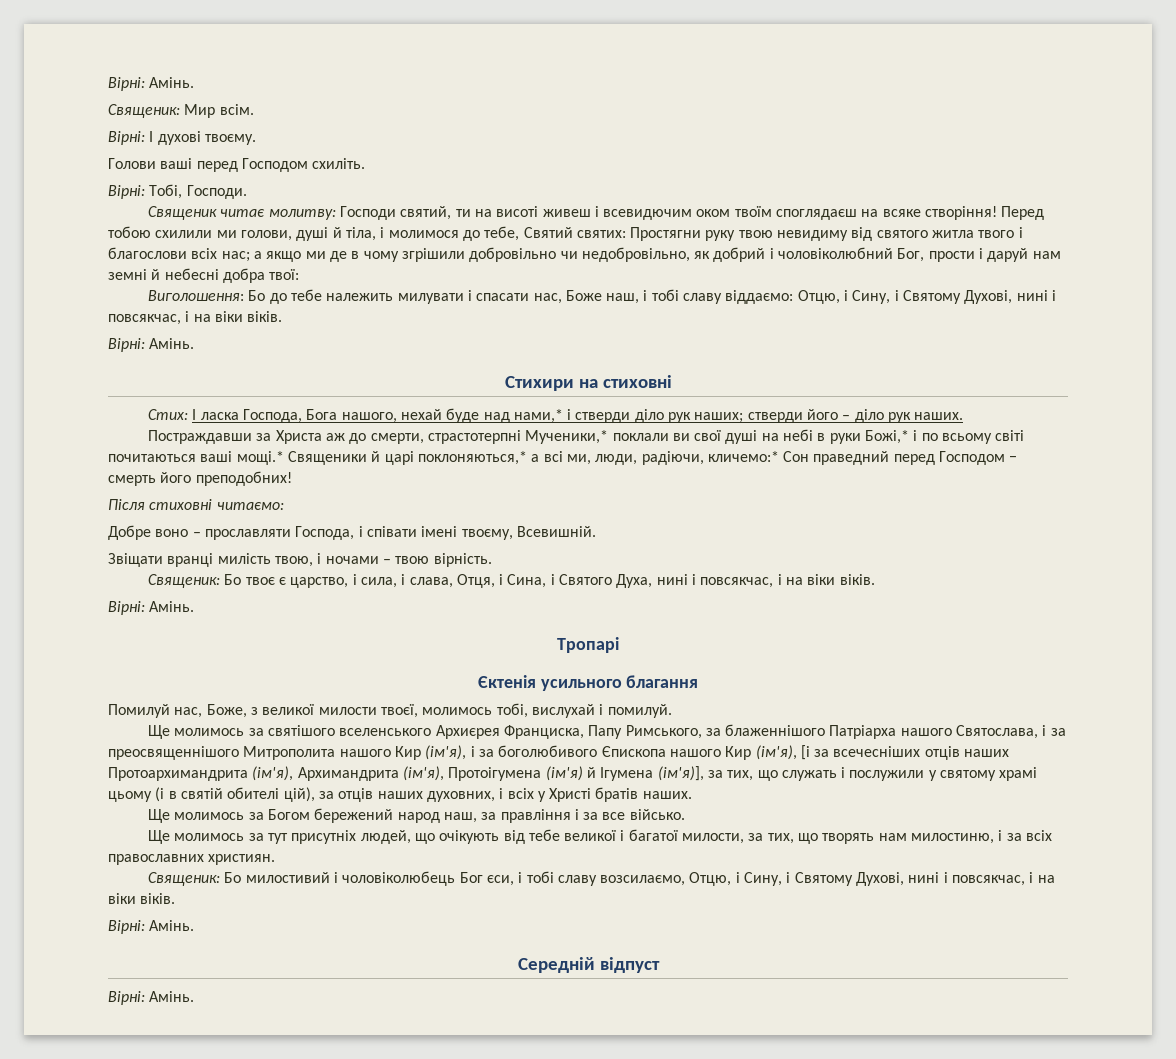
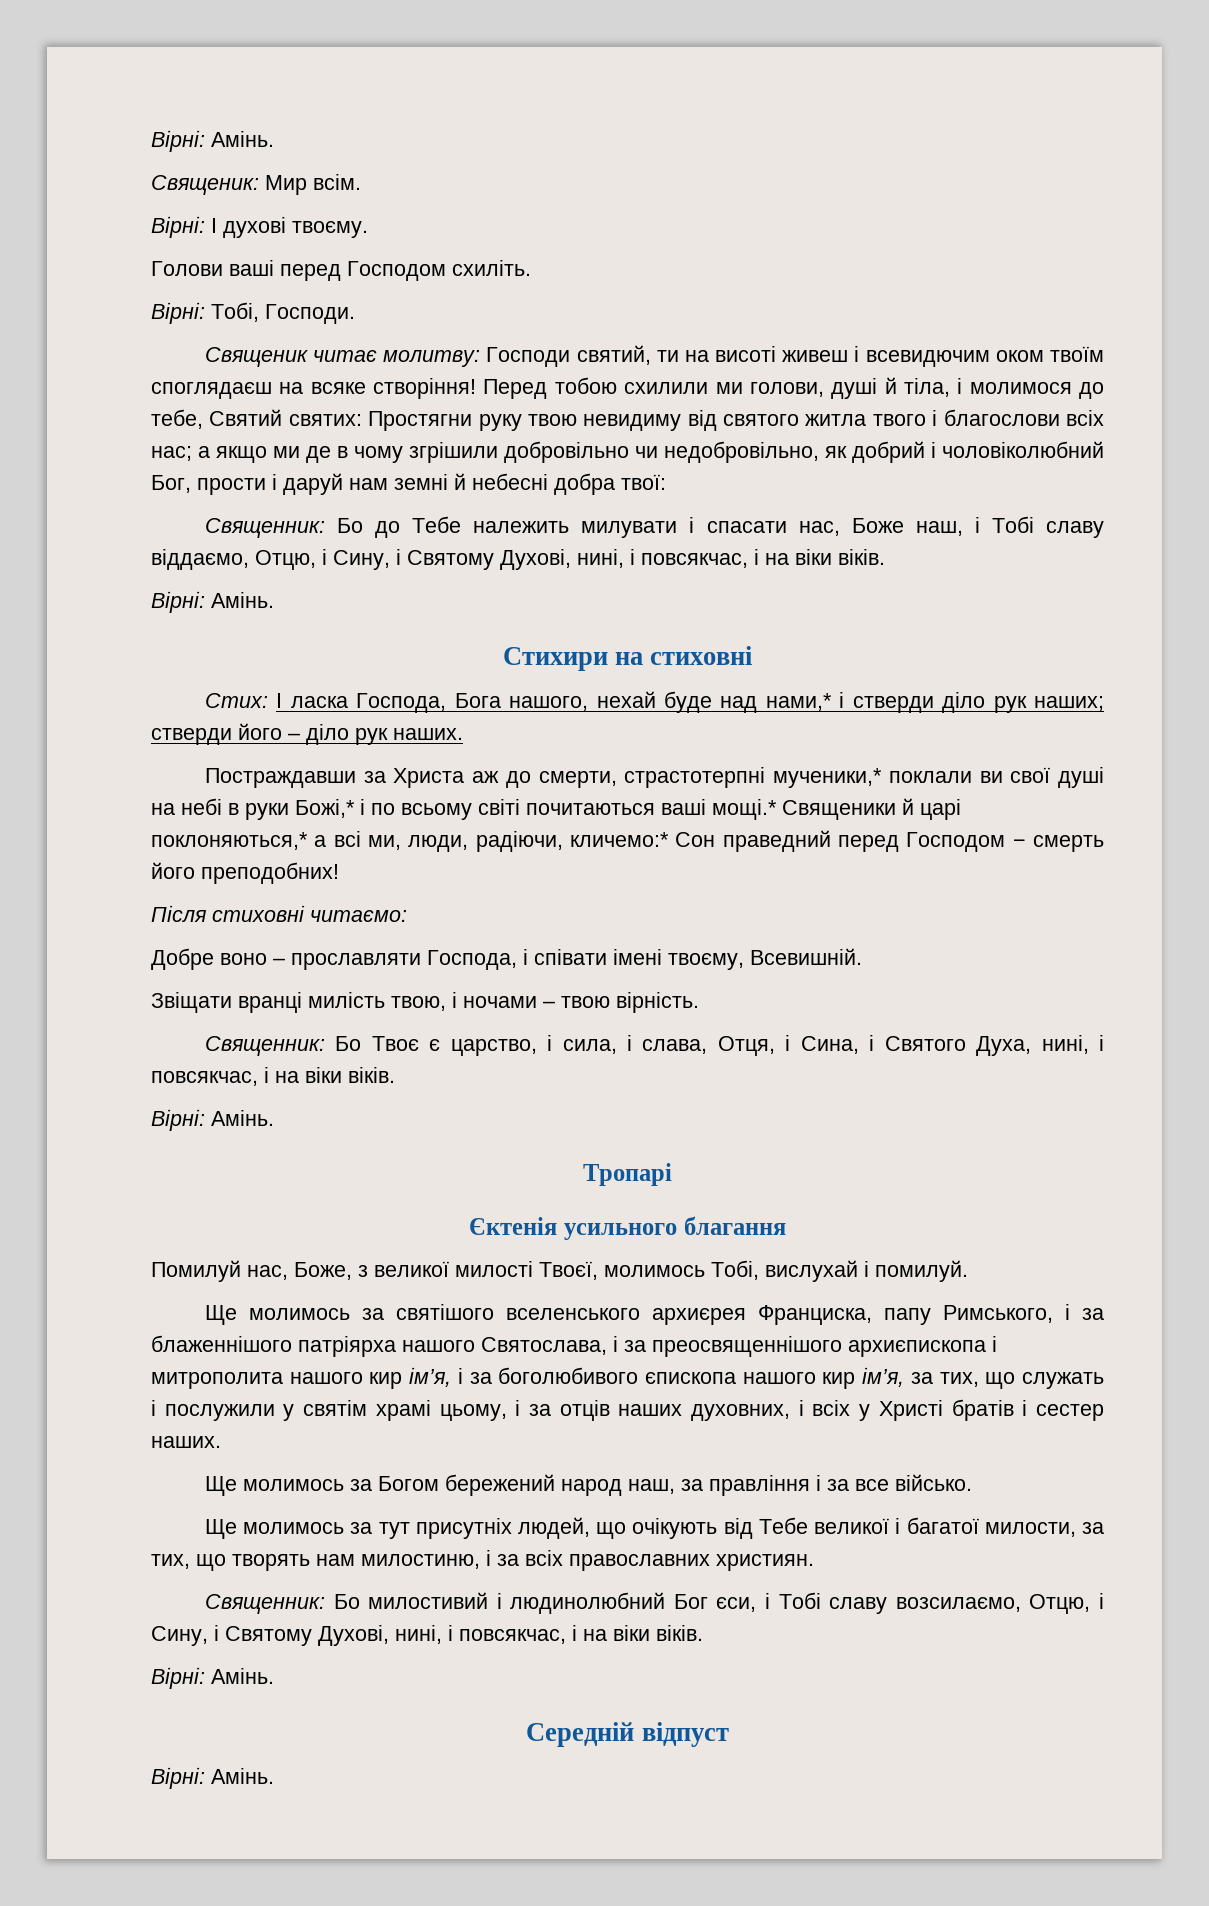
[147,290,244,301] Виголошення: -> [204,518,325,538] Священник:
[290,289,322,301] тебе -> [412,516,462,533] Тебе
[651,289,1048,304] тобі славу віддаємо: Отцю, і Сину, і Святому Духові, нині -> [991,516,1104,538] [151,549,624,570] Тобі славу віддаємо, Отцю, і Сину, і Святому Духові, нині,
[525,430,609,444] Мученики,* -> [773,768,883,788] мученики,*
[147,574,275,588] Священик: Бо твоє -> [204,1036,419,1056] Священник: Бо Твоє
[656,574,688,585] нині -> [1041,1035,1089,1054] нині,
[318,703,528,718] милости твоєї, молимось тобі, -> [455,1260,759,1280] милості Твоєї, молимось Тобі,
[435,725,702,739] Архиєрея Франциска, Папу Римського, -> [651,1304,1070,1325] архиєрея Франциска, папу Римського, і
[829,725,897,739] Патріарха -> [298,1336,396,1357] патріярха
[243,745,1010,760] [108,766,704,781] Митрополита нашого Кир (ім'я), і за боголюбивого Єпископа нашого Кир (ім'я), [і за всечесніших отців наших Протоархимандрита (ім'я), Архимандрита (ім'я), Протоігумена (ім'я) й Ігумена (ім'я)], -> [848,1336,997,1357] [151,1367,905,1389] архиєпископа і митрополита нашого кир ім’я, і за боголюбивого єпископа нашого кир ім’я,
[940,767,1038,781] [108,787,315,802] святому храмі цьому (і в святій обителі цій), -> [303,1400,521,1421] святім храмі цьому, і
(639, 794) none -> [1022,1400,1105,1421] і сестер
[528,829,560,841] тебе -> [758,1517,808,1534] Тебе
[147,872,220,886] Священик: -> [204,1594,325,1614] Священник:
[342,871,456,886] чоловіколюбець -> [510,1592,666,1614] людинолюбний
[526,871,554,883] тобі -> [778,1592,821,1609] Тобі
[908,872,940,883] нині -> [395,1625,442,1644] нині,

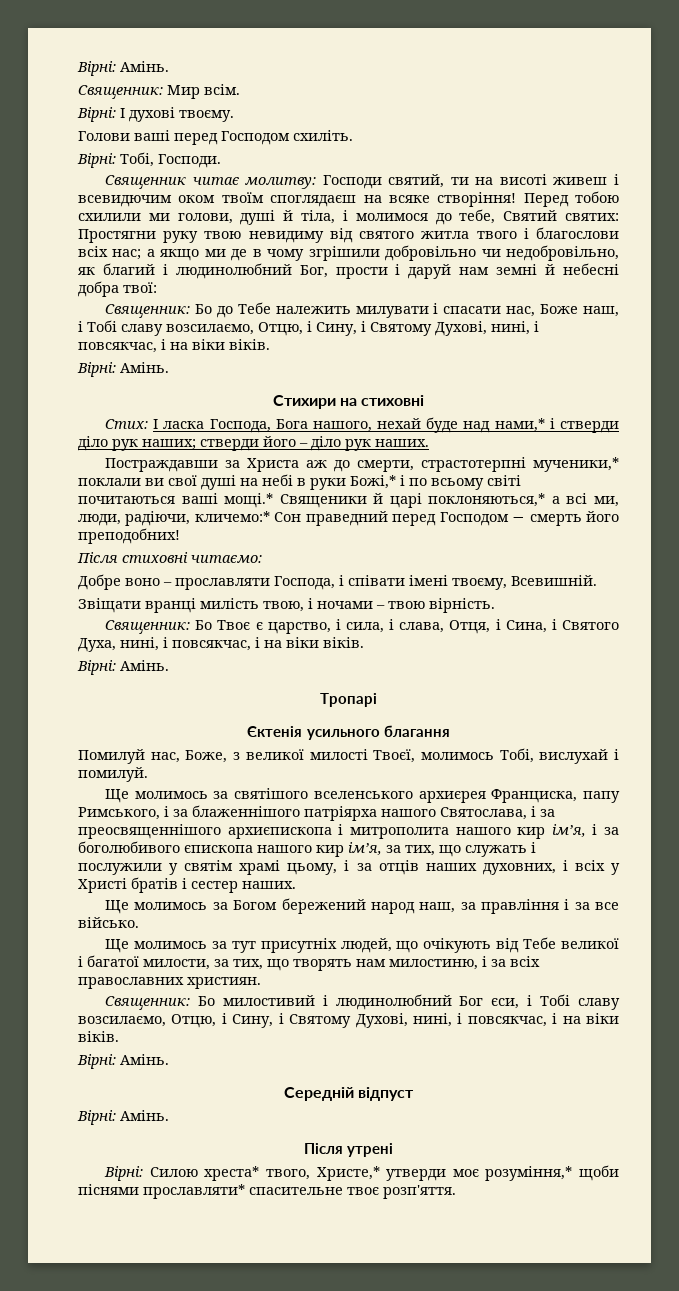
[151,130,274,152] [151,175,259,195] Вірні: Амінь. // Священик: -> [77,61,169,76] [78,85,163,99] Вірні: Амінь. // Священник:
[204,347,308,367] Священик -> [105,175,187,189] Священник
[852,441,1104,463] добрий і чоловіколюбний -> [102,263,292,279] благий і людинолюбний
[151,549,249,570] віддаємо, -> [166,324,254,335] возсилаємо,
(274, 1776) none -> [303,1143,394,1157] [104,1165,619,1181] [78,1184,456,1199] // Після утрені // Вірні: Силою хреста* твого, Христе,* утверди моє розуміння,* щоби піснями прославляти* спасительне твоє розп'яття.

